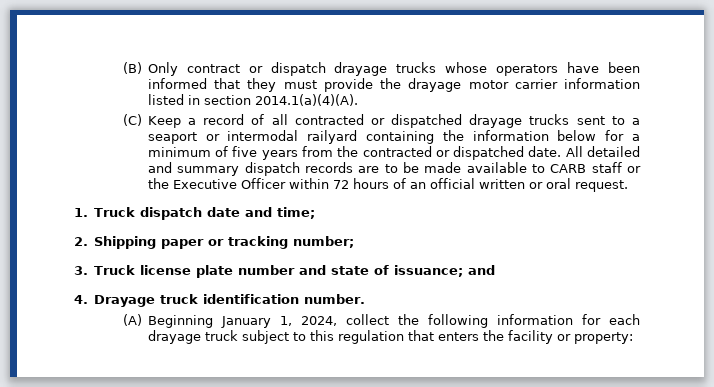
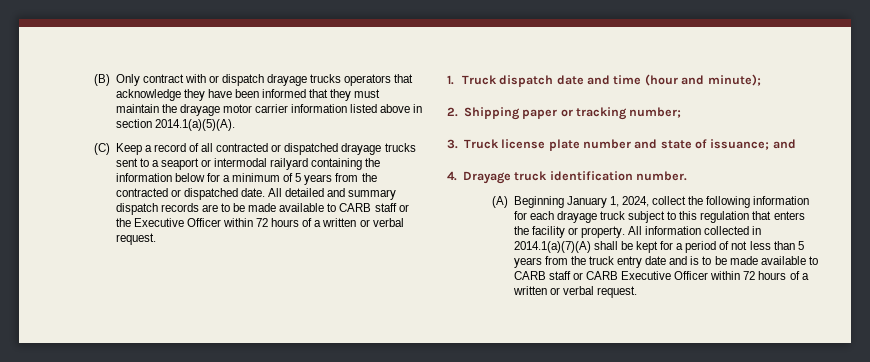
(240, 68) none -> [184,74,206,83] with
[445,62,559,76] whose operators -> [344,74,414,86] [115,89,205,101] operators that acknowledge they
[323,78,373,92] provide -> [115,104,159,113] maintain
(184, 99) none -> [380,104,411,113] above
[254,94,358,106] 2014.1(a)(4)(A). -> [154,119,235,131] 2014.1(a)(5)(A).
[232,146,258,157] five -> [295,173,302,182] 5
[409,178,571,189] an official written or oral -> [314,218,404,227] a written or verbal
[277,207,316,219] time; -> [613,74,761,86] time (hour and minute);
[573,332,633,344] property: -> [580,226,762,238] [513,241,804,253] [513,256,818,268] [513,271,809,280] [512,286,637,298] property. All information collected in 2014.1(a)(7)(A) shall be kept for a period of not less than 5 years from the truck entry date and is to be made available to CARB staff or CARB Executive Officer within 72 hours of a written or verbal request.

